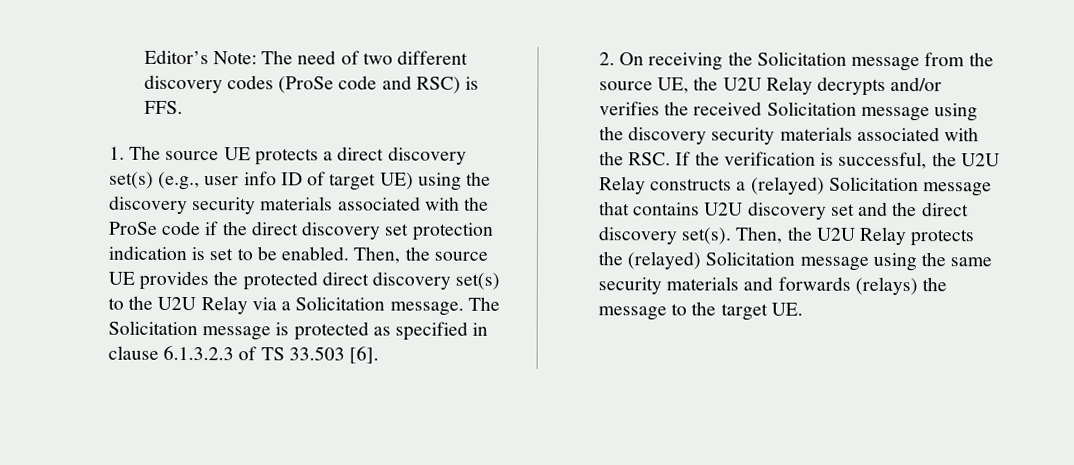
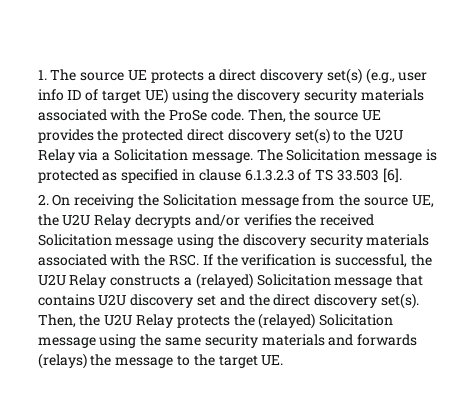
[143,49,469,65] [143,74,480,94] [143,100,183,115] Editor’s Note: The need of two different discovery codes (ProSe code and RSC) is FFS. // -> (37, 75) none
[161,220,494,241] [107,245,350,261] code if the direct discovery set protection indication is set to be enabled. -> [210,109,244,121] code.

